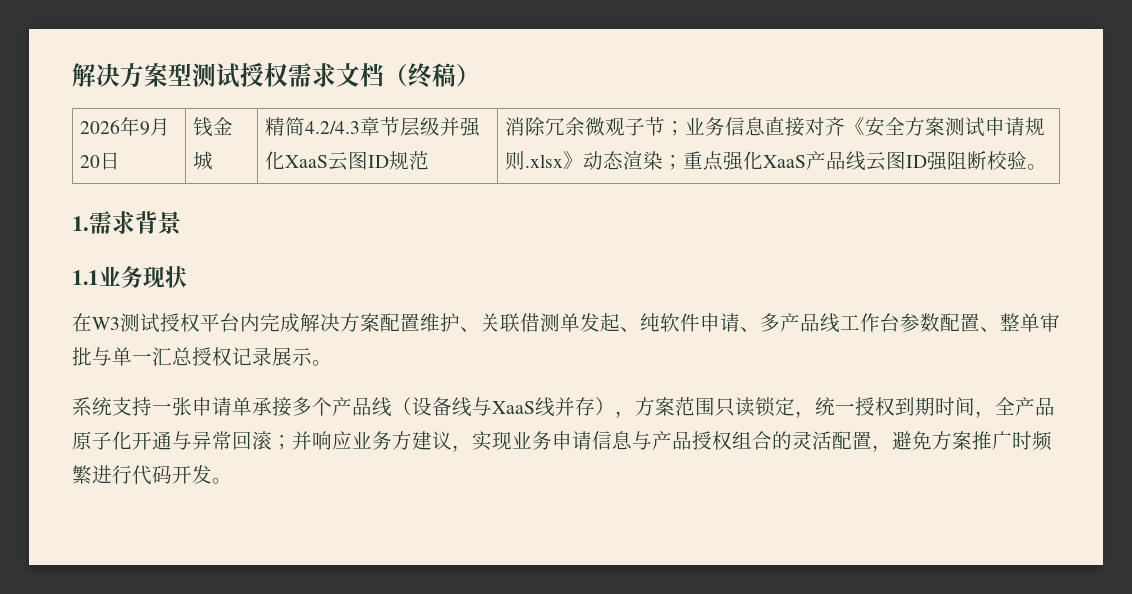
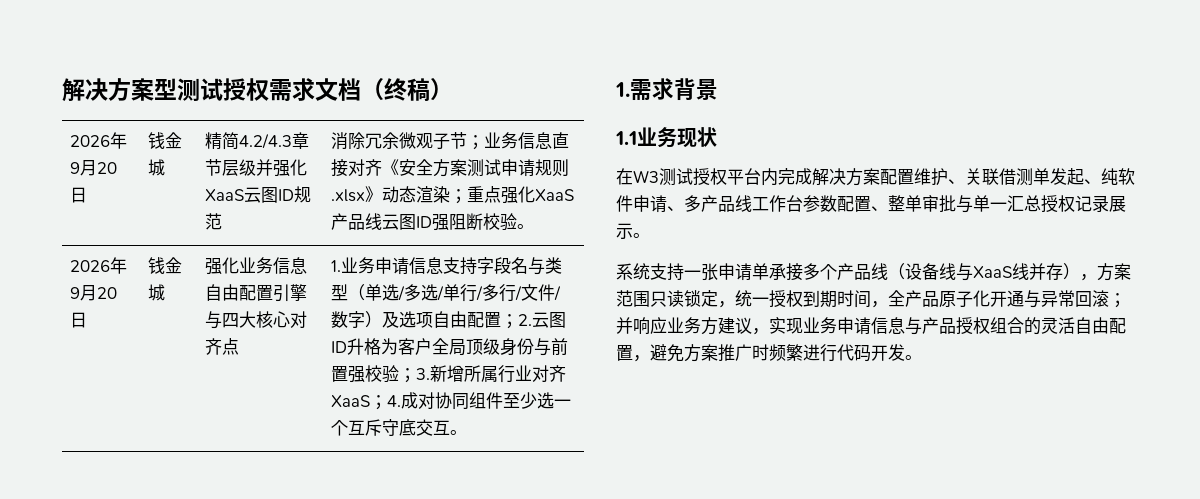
(1048, 167) none -> [69,257,127,274] [69,285,117,301] [69,312,87,328] [147,257,182,274] [147,284,165,301] [204,257,307,275] [204,284,307,302] [204,311,307,329] [204,338,239,355] [330,257,562,275] [330,284,561,302] [330,311,566,329] [330,338,568,356] [330,365,566,383] [330,392,571,410] [330,419,467,436] // 2026年9月20日 | 钱金城 | 强化业务信息自由配置引擎与四大核心对齐点 | 1.业务申请信息支持字段名与类型（单选/多选/单行/多行/文件/数字）及选项自由配置；2.云图ID升格为客户全局顶级身份与前置强校验；3.新增所属行业对齐XaaS；4.成对协同组件至少选一个互斥守底交互。
(832, 440) none -> [1075,317,1109,334] 自由

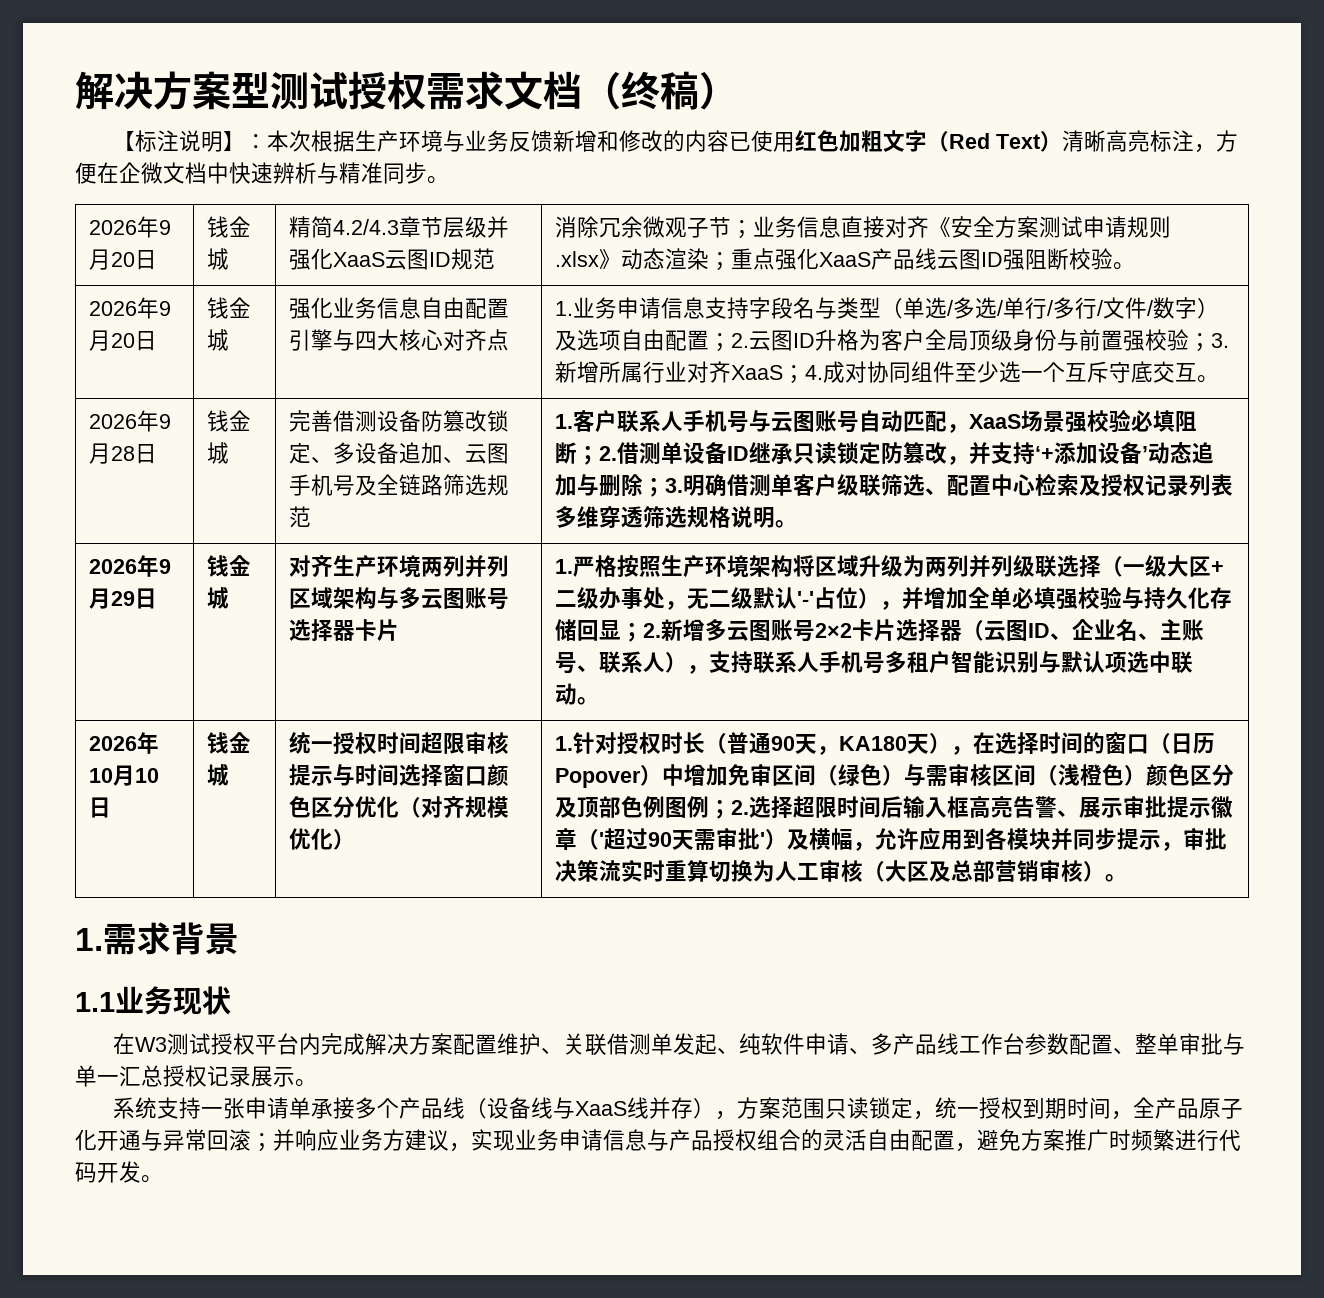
(453, 89) none -> [113,130,1239,153] [75,162,449,184] // 【标注说明】：本次根据生产环境与业务反馈新增和修改的内容已使用红色加粗文字（Red Text）清晰高亮标注，方便在企微文档中快速辨析与精准同步。
(467, 432) none -> [88,410,171,432] [88,443,157,464] [206,410,251,432] [206,442,229,464] [288,410,509,432] [288,442,509,464] [288,474,509,496] [288,506,311,528] [554,409,1197,433] [554,441,1214,465] [554,473,1233,497] [554,506,797,528] [88,555,171,577] [88,588,157,609] [206,555,251,577] [206,586,229,609] [288,555,509,578] [288,587,509,610] [288,619,399,641] [554,555,1224,578] [554,586,1232,610] [554,619,1204,642] [554,651,1193,674] [554,683,599,705] [88,732,159,754] [88,765,159,786] [88,797,111,818] [206,732,251,754] [206,763,229,786] [288,731,509,754] [288,764,509,786] [288,796,509,819] [288,828,355,850] [554,732,1215,755] [554,763,1234,788] [554,795,1233,819] [554,827,1227,851] [554,859,1127,882] // 2026年9月28日 | 钱金城 | 完善借测设备防篡改锁定、多设备追加、云图手机号及全链路筛选规范 | 1.客户联系人手机号与云图账号自动匹配，XaaS场景强校验必填阻断；2.借测单设备ID继承只读锁定防篡改，并支持‘+添加设备’动态追加与删除；3.明确借测单客户级联筛选、配置中心检索及授权记录列表多维穿透筛选规格说明。 // 2026年9月29日 | 钱金城 | 对齐生产环境两列并列区域架构与多云图账号选择器卡片 | 1.严格按照生产环境架构将区域升级为两列并列级联选择（一级大区+二级办事处，无二级默认'-'占位），并增加全单必填强校验与持久化存储回显；2.新增多云图账号2×2卡片选择器（云图ID、企业名、主账号、联系人），支持联系人手机号多租户智能识别与默认项选中联动。 // 2026年10月10日 | 钱金城 | 统一授权时间超限审核提示与时间选择窗口颜色区分优化（对齐规模优化） | 1.针对授权时长（普通90天，KA180天），在选择时间的窗口（日历Popover）中增加免审区间（绿色）与需审核区间（浅橙色）颜色区分及顶部色例图例；2.选择超限时间后输入框高亮告警、展示审批提示徽章（'超过90天需审批'）及横幅，允许应用到各模块并同步提示，审批决策流实时重算切换为人工审核（大区及总部营销审核）。

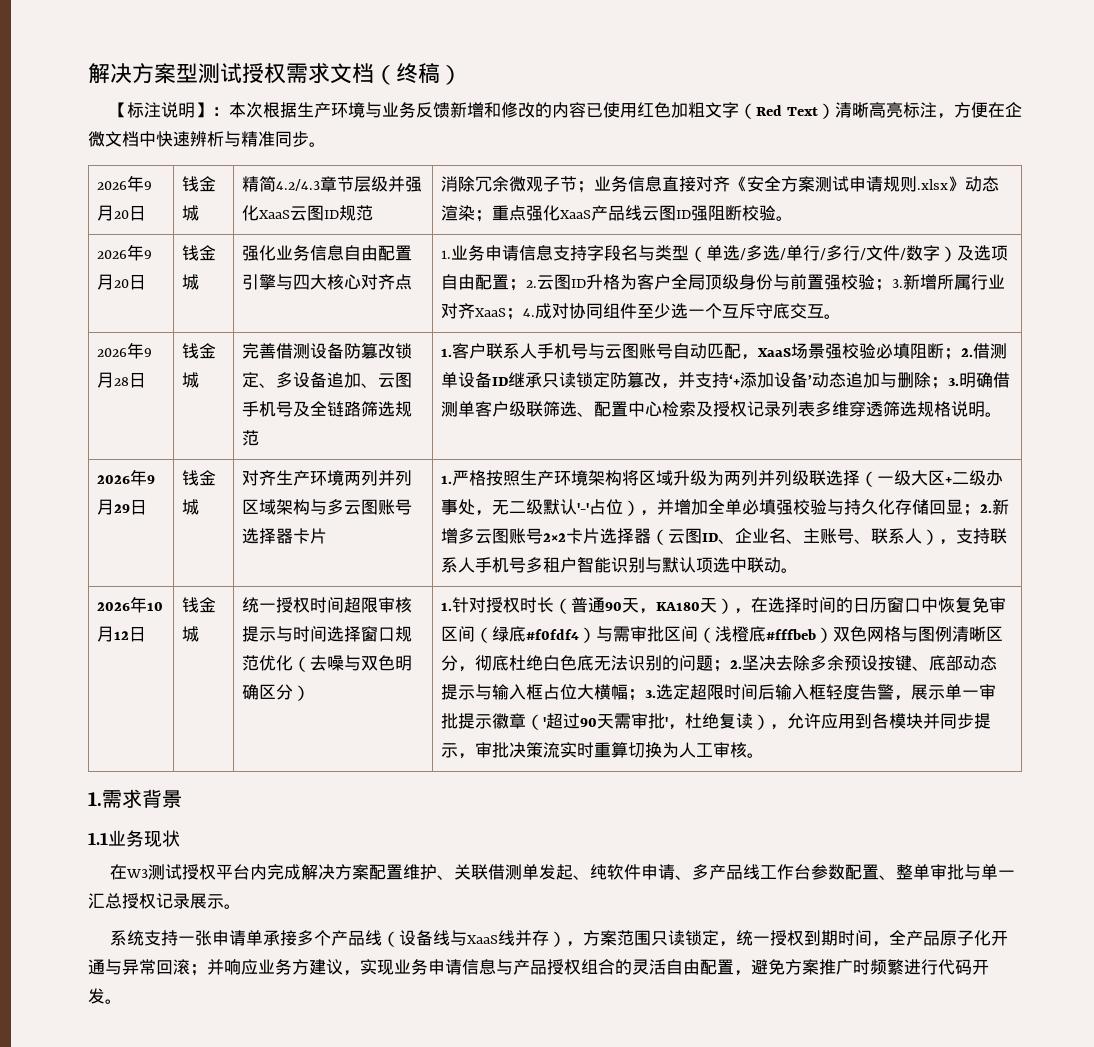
[134,768,159,783] 10 -> [114,631,130,640] 12
[486,764,509,786] [288,796,509,819] [288,828,333,850] 颜色区分优化（对齐规模优化 -> [395,626,413,642] [242,655,413,672] [242,684,294,700] 规范优化（去噪与双色明确区分
[1104,732,1215,754] [554,764,728,788] 窗口（日历Popover）中增加 -> [853,597,973,613] 日历窗口中恢复
[859,764,882,786] 色 -> [509,626,580,642] 底#f0fdf4
[969,764,992,786] 核 -> [647,626,665,642] 批
[1101,764,1234,786] [554,796,1123,819] 色）颜色区分及顶部色例图例；2.选择超限时间后输入框高亮告警、展示 -> [749,626,1004,643] [441,655,998,672] [441,684,980,701] 底#fffbeb）双色网格与图例清晰区分，彻底杜绝白色底无法识别的问题；2.坚决去除多余预设按键、底部动态提示与输入框占位大横幅；3.选定超限时间后输入框轻度告警，展示单一
[764,828,853,850] ）及横幅 -> [668,713,771,730] ，杜绝复读）
[862,859,1105,882] （大区及总部营销审核） -> (748, 750) none

